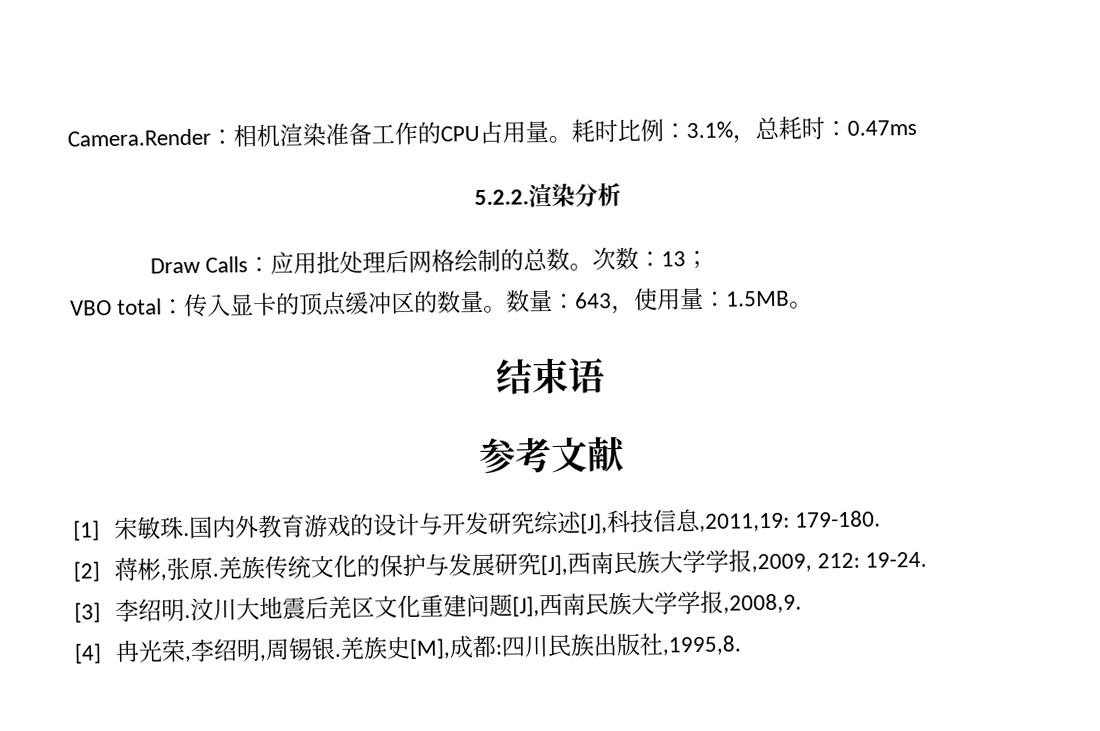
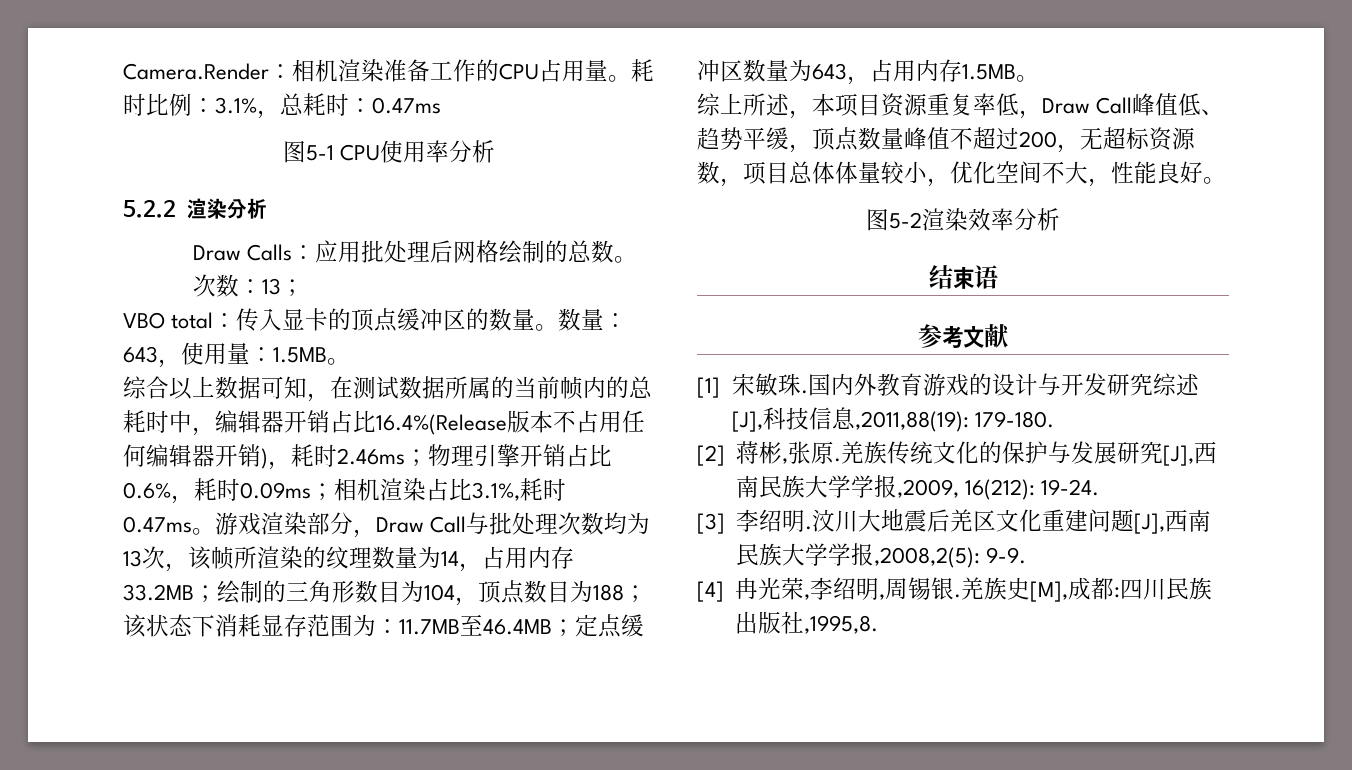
[474,189,529,206] 5.2.2. -> [282,140,496,163] [123,200,176,218] 图5-1 CPU使用率分析 // 5.2.2
(814, 305) none -> [123,376,652,402] [123,410,645,436] [123,444,612,470] [123,478,566,504] [123,512,651,538] [123,546,574,572] [123,580,647,606] [123,614,644,638] [697,59,1039,85] [697,93,1225,119] [697,127,1196,153] [697,161,1226,187] [866,208,1060,231] // 综合以上数据可知，在测试数据所属的当前帧内的总耗时中，编辑器开销占比16.4%(Release版本不占用任何编辑器开销)，耗时2.46ms；物理引擎开销占比0.6%，耗时0.09ms；相机渲染占比3.1%,耗时0.47ms。游戏渲染部分，Draw Call与批处理次数均为13次，该帧所渲染的纹理数量为14，占用内存33.2MB；绘制的三角形数目为104，顶点数目为188；该状态下消耗显存范围为：11.7MB至46.4MB；定点缓冲区数量为643，占用内存1.5MB。 // 综上所述，本项目资源重复率低，Draw Call峰值低、趋势平缓，顶点数量峰值不超过200，无超标资源数，项目总体体量较小，优化空间不大，性能良好。 // 图5-2渲染效率分析
[698,512,790,532] ,2011,19: -> [854,411,969,432] ,2011,88(19):
[816,552,860,569] 212: -> [965,479,1036,500] 16(212):
[722,593,802,614] ,2008,9. -> [874,547,1027,568] ,2008,2(5): 9-9.

